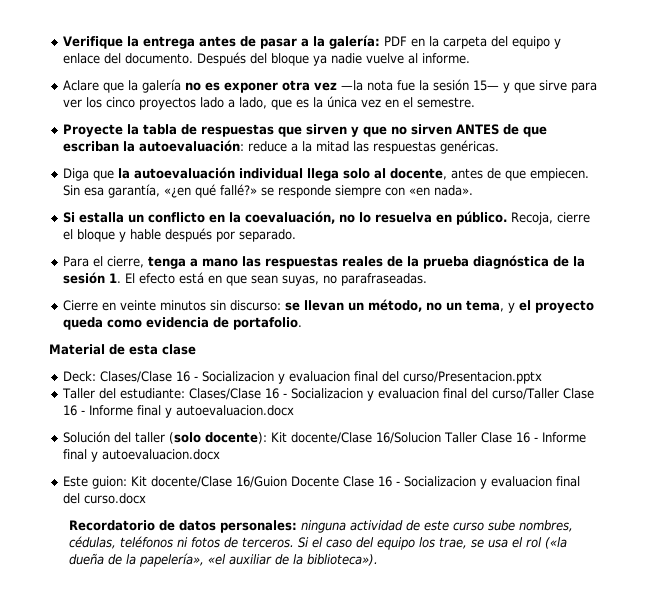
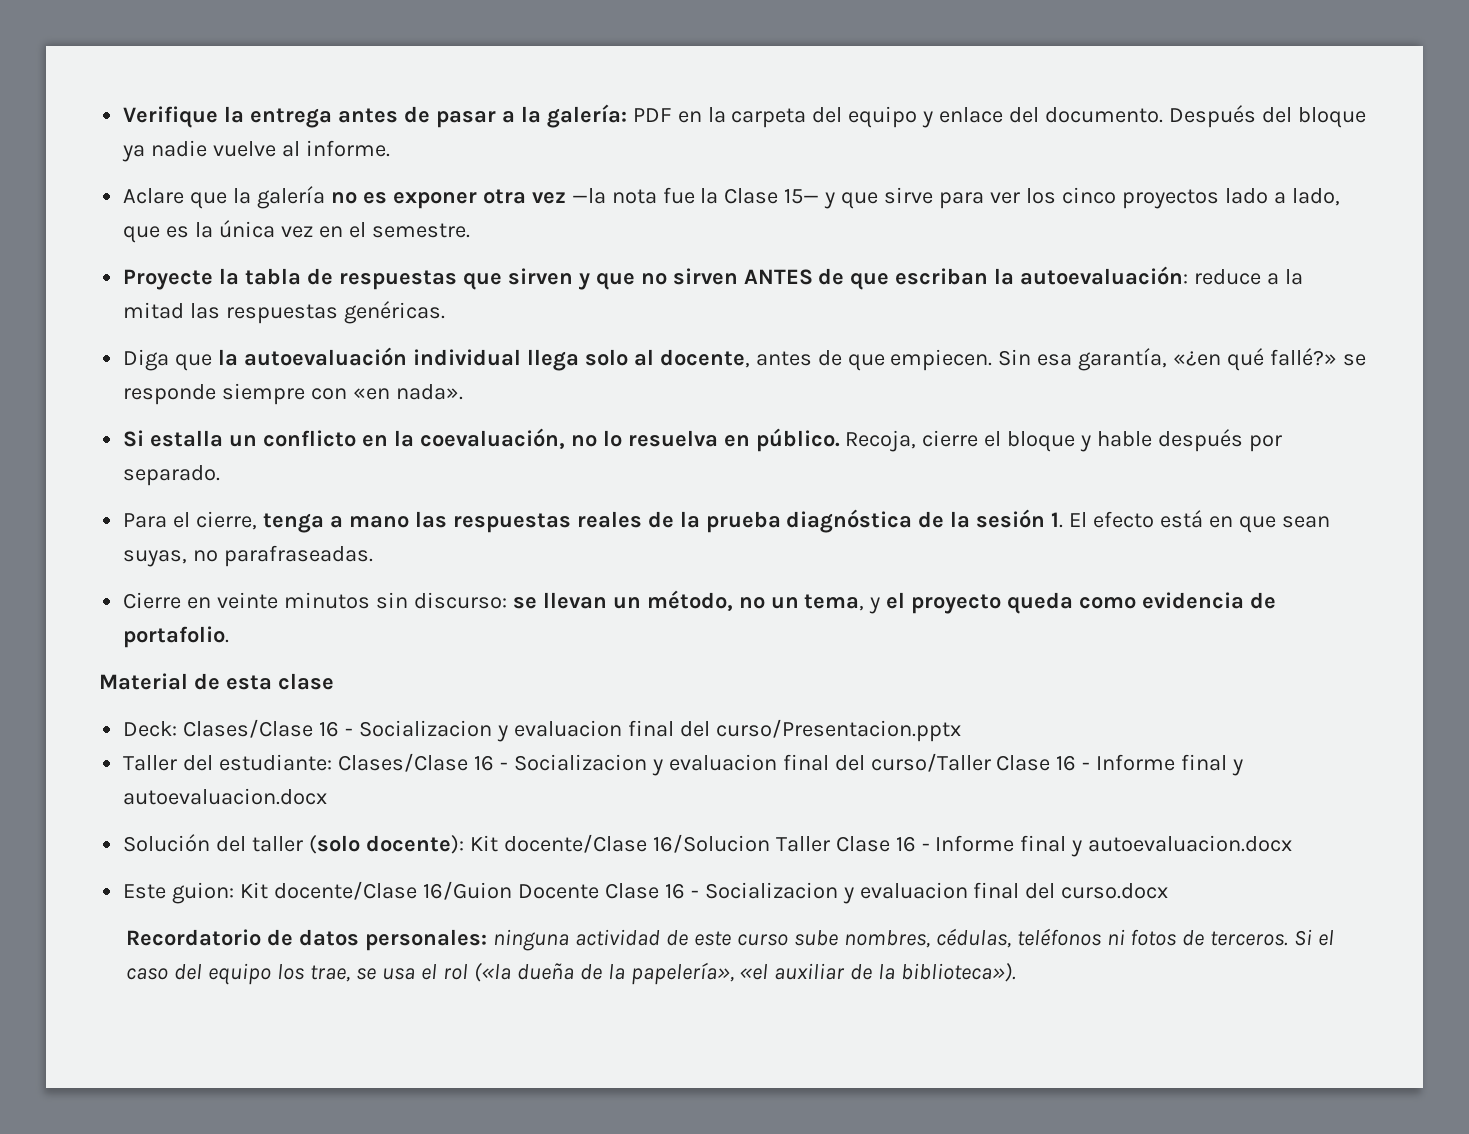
[433,79,470,91] sesión -> [724,188,779,204] Clase

